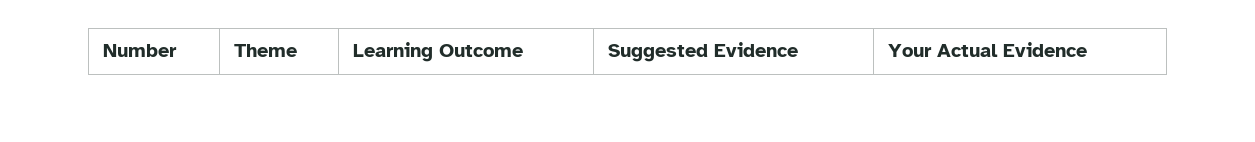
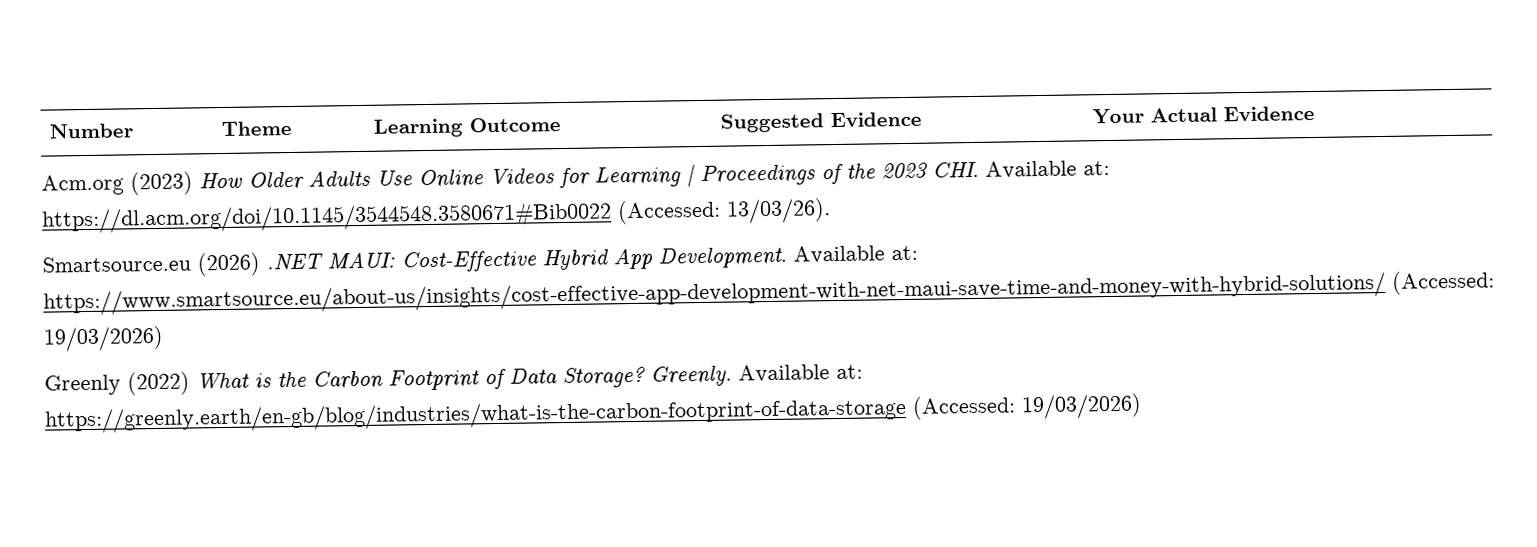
(1088, 49) none -> [41,160,1110,196] [41,198,831,234] [42,245,918,277] [43,270,1495,316] [43,325,164,352] [44,364,863,396] [44,393,1142,434] // Acm.org (2023) How Older Adults Use Online Videos for Learning | Proceedings of the 2023 CHI. Available at: https://dl.acm.org/doi/10.1145/3544548.3580671#Bib0022 (Accessed: 13/03/26). // Smartsource.eu (2026) .NET MAUI: Cost-Effective Hybrid App Development. Available at: https://www.smartsource.eu/about-us/insights/cost-effective-app-development-with-net-maui-save-time-and-money-with-hybrid-solutions/ (Accessed: 19/03/2026) // Greenly (2022) What is the Carbon Footprint of Data Storage? Greenly. Available at: https://greenly.earth/en-gb/blog/industries/what-is-the-carbon-footprint-of-data-storage (Accessed: 19/03/2026)

